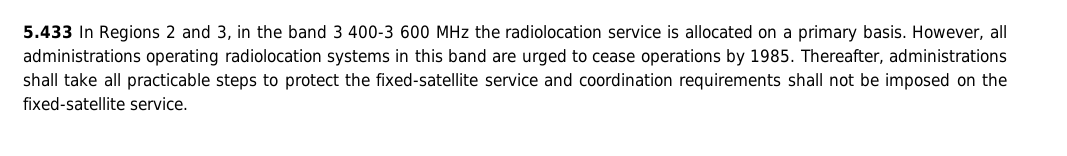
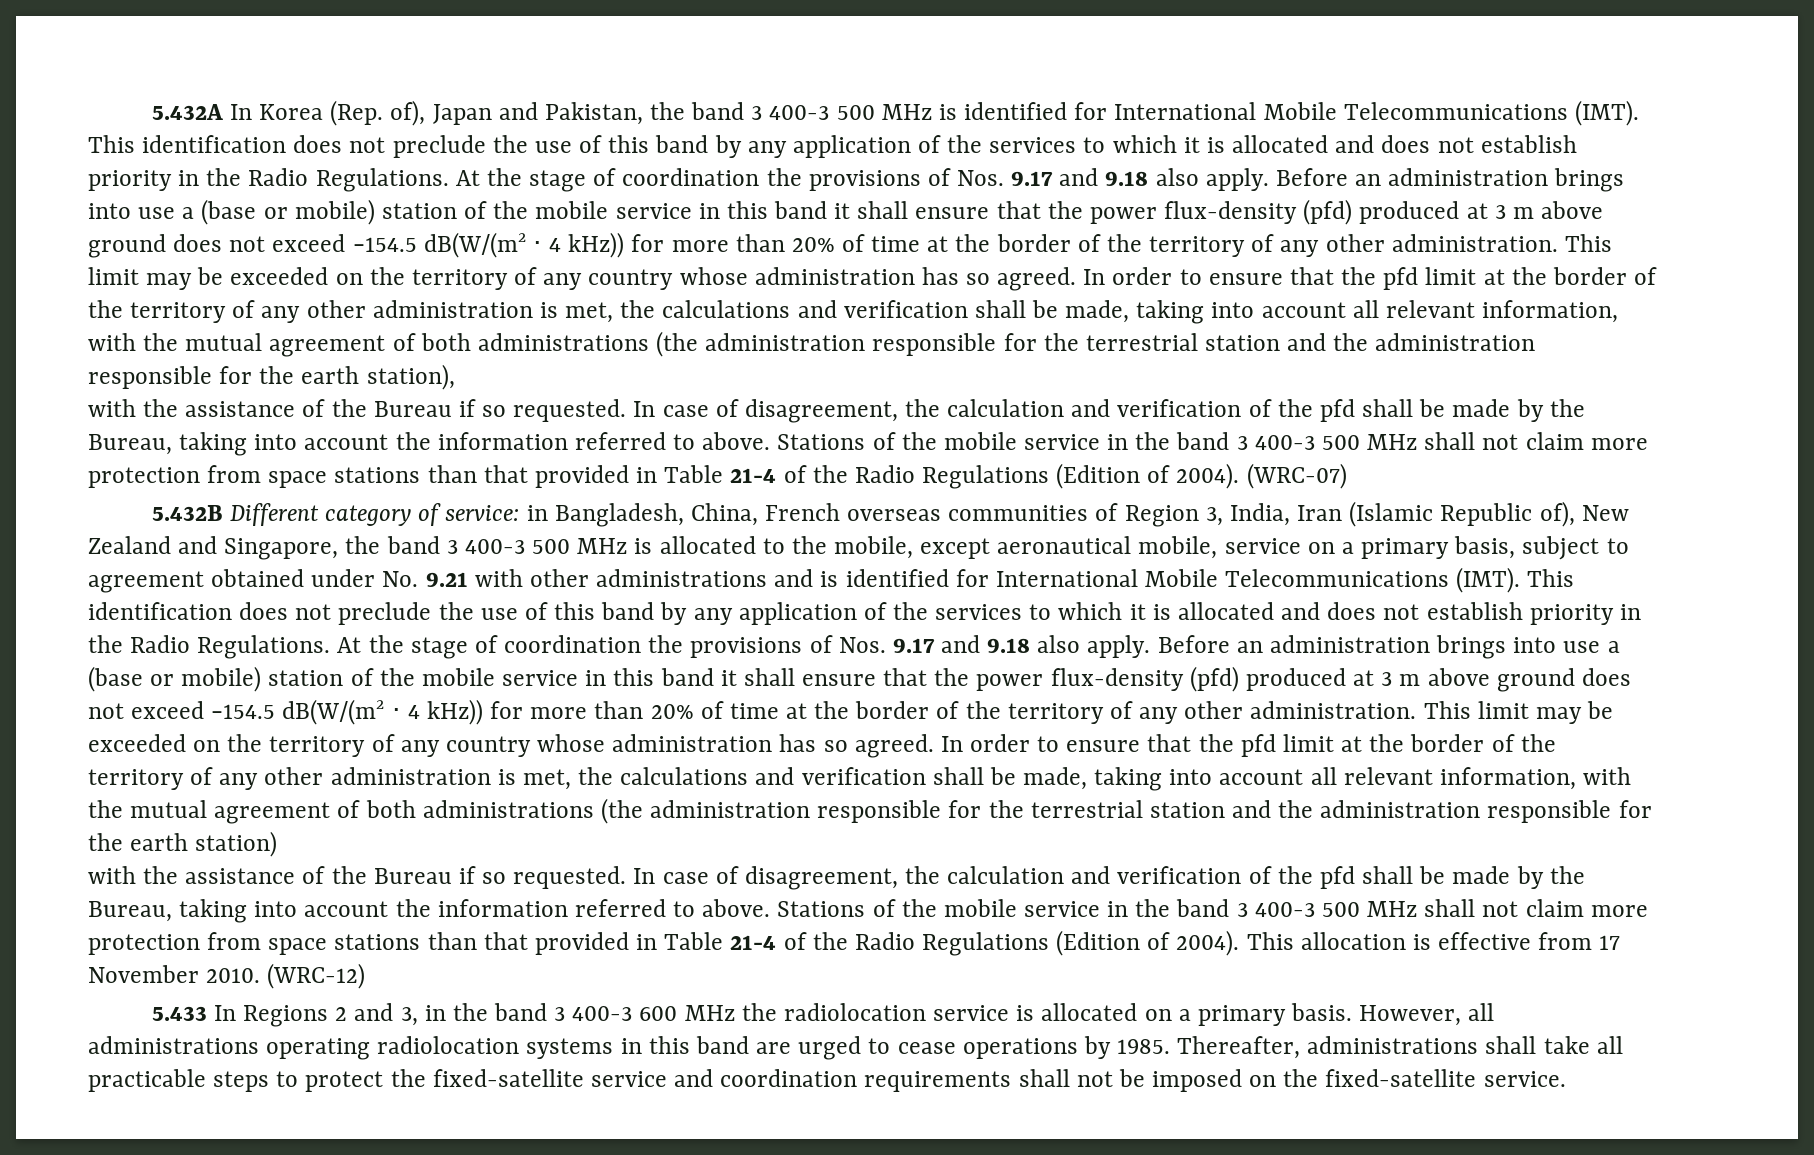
(23, 32) none -> [151,100,1639,126] [88,135,1577,158] [88,168,1625,192] [88,199,1604,225] [88,232,1612,258] [88,267,1658,291] [88,300,1619,324] [88,331,1536,357] [88,364,455,390] [88,399,1585,423] [88,432,1648,456] [88,463,1347,489] [151,501,1629,527] [88,536,1629,560] [88,567,1575,593] [88,602,1641,625] [88,635,1620,659] [88,666,1631,692] [88,699,1614,725] [88,734,1556,758] [88,767,1632,791] [88,798,1652,824] [88,831,278,857] [88,866,1585,890] [88,899,1648,923] [88,930,1621,956] [88,963,366,989] 5.432A In Korea (Rep. of), Japan and Pakistan, the band 3 400-3 500 MHz is identified for International Mobile Telecommunications (IMT). This identification does not preclude the use of this band by any application of the services to which it is allocated and does not establish priority in the Radio Regulations. At the stage of coordination the provisions of Nos. 9.17 and 9.18 also apply. Before an administration brings into use a (base or mobile) station of the mobile service in this band it shall ensure that the power flux-density (pfd) produced at 3 m above ground does not exceed −154.5 dB(W/(m2 ⋅ 4 kHz)) for more than 20% of time at the border of the territory of any other administration. This limit may be exceeded on the territory of any country whose administration has so agreed. In order to ensure that the pfd limit at the border of the territory of any other administration is met, the calculations and verification shall be made, taking into account all relevant information, with the mutual agreement of both administrations (the administration responsible for the terrestrial station and the administration responsible for the earth station), // with the assistance of the Bureau if so requested. In case of disagreement, the calculation and verification of the pfd shall be made by the Bureau, taking into account the information referred to above. Stations of the mobile service in the band 3 400-3 500 MHz shall not claim more protection from space stations than that provided in Table 21-4 of the Radio Regulations (Edition of 2004). (WRC-07) // 5.432B Different category of service: in Bangladesh, China, French overseas communities of Region 3, India, Iran (Islamic Republic of), New Zealand and Singapore, the band 3 400-3 500 MHz is allocated to the mobile, except aeronautical mobile, service on a primary basis, subject to agreement obtained under No. 9.21 with other administrations and is identified for International Mobile Telecommunications (IMT). This identification does not preclude the use of this band by any application of the services to which it is allocated and does not establish priority in the Radio Regulations. At the stage of coordination the provisions of Nos. 9.17 and 9.18 also apply. Before an administration brings into use a (base or mobile) station of the mobile service in this band it shall ensure that the power flux-density (pfd) produced at 3 m above ground does not exceed −154.5 dB(W/(m2 ⋅ 4 kHz)) for more than 20% of time at the border of the territory of any other administration. This limit may be exceeded on the territory of any country whose administration has so agreed. In order to ensure that the pfd limit at the border of the territory of any other administration is met, the calculations and verification shall be made, taking into account all relevant information, with the mutual agreement of both administrations (the administration responsible for the terrestrial station and the administration responsible for the earth station) // with the assistance of the Bureau if so requested. In case of disagreement, the calculation and verification of the pfd shall be made by the Bureau, taking into account the information referred to above. Stations of the mobile service in the band 3 400-3 500 MHz shall not claim more protection from space stations than that provided in Table 21-4 of the Radio Regulations (Edition of 2004). This allocation is effective from 17 November 2010. (WRC-12) //

